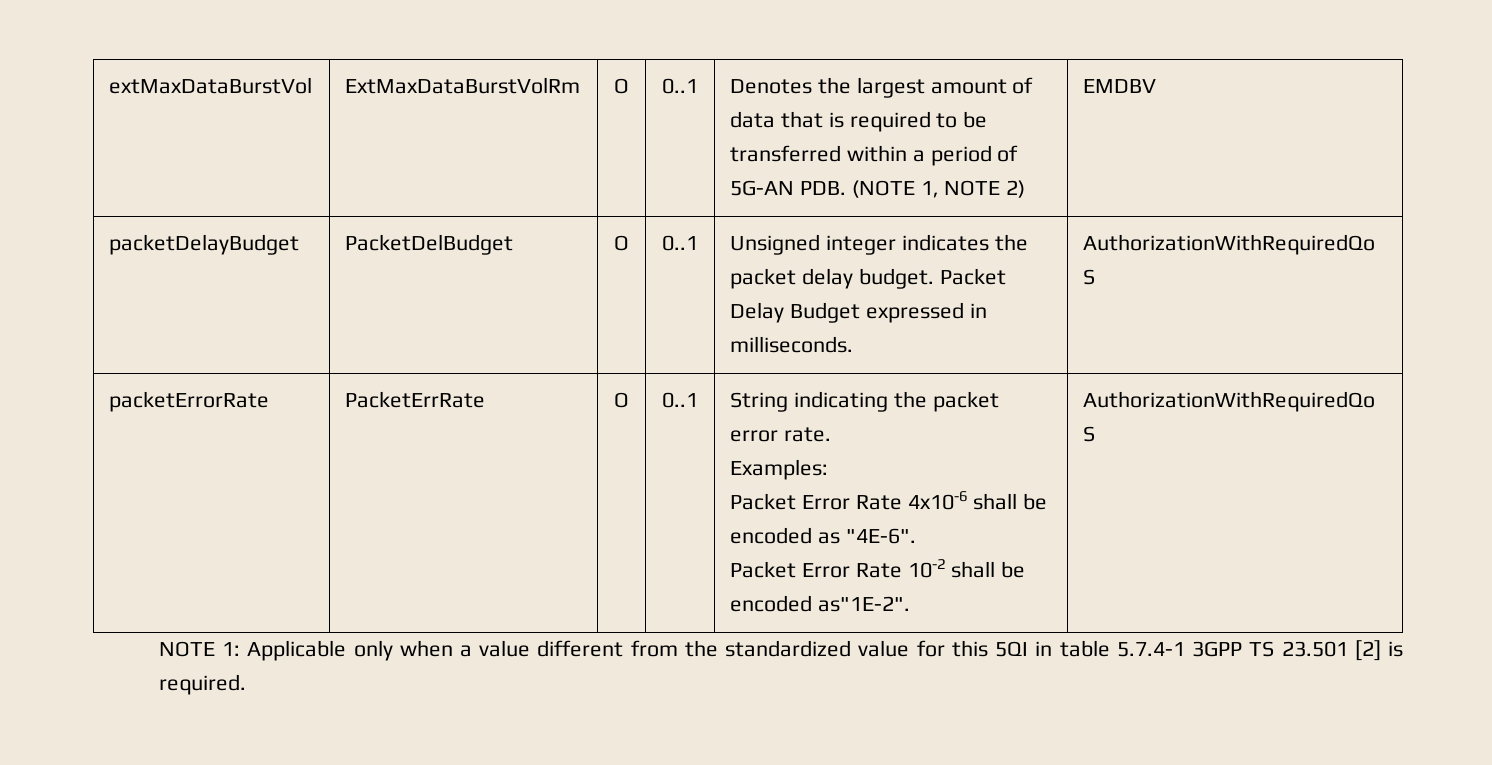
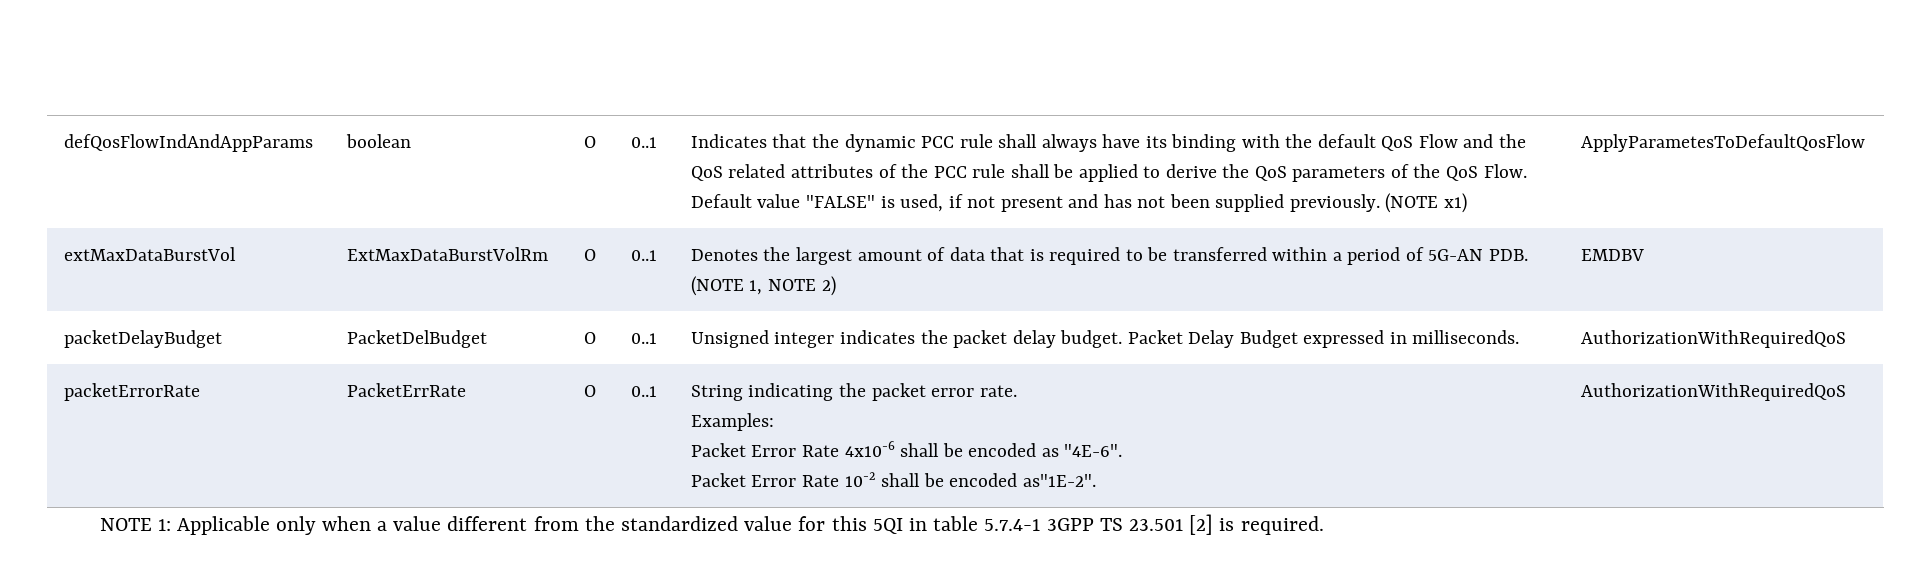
(109, 85) none -> [63,134,313,152] [345,134,411,148] [584,136,596,148] [631,137,657,148] [690,134,1527,152] [690,164,1527,182] [690,193,1467,213] [1580,134,1865,152] defQosFlowIndAndAppParams | boolean | O | 0..1 | Indicates that the dynamic PCC rule shall always have its binding with the default QoS Flow and the QoS related attributes of the PCC rule shall be applied to derive the QoS parameters of the QoS Flow. Default value "FALSE" is used, if not present and has not been supplied previously. (NOTE x1) | ApplyParametesToDefaultQosFlow //

